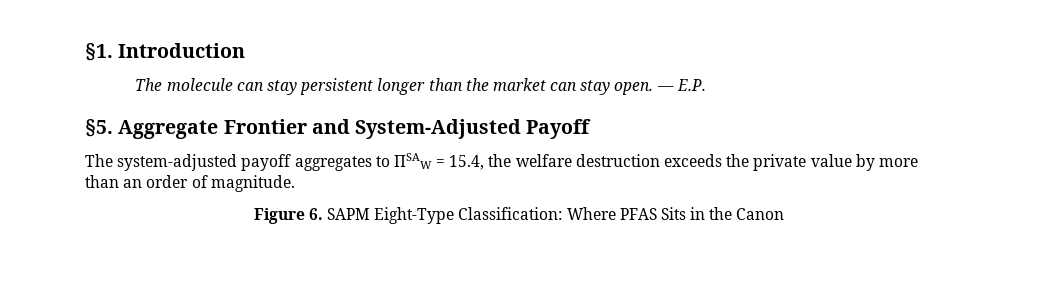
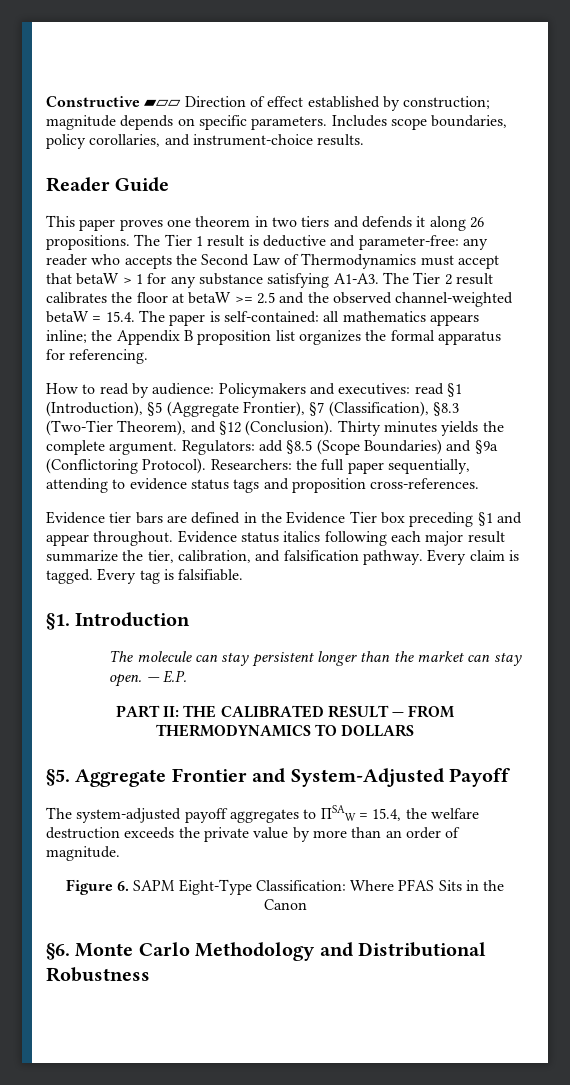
(85, 52) none -> [46,96,491,111] [46,115,508,130] [46,134,365,149] [46,177,170,192] [46,215,484,231] [46,234,488,250] [46,253,499,269] [46,272,493,288] [46,292,514,307] [46,310,479,326] [46,330,501,345] [46,349,149,364] [46,383,462,398] [46,401,459,417] [46,420,504,436] [46,439,498,455] [46,458,470,474] [46,478,480,493] [46,511,522,527] [46,530,505,546] [46,549,519,565] [46,568,244,584] Constructive ▰▱▱ Direction of effect established by construction; magnitude depends on specific parameters. Includes scope boundaries, policy corollaries, and instrument-choice results. // Reader Guide // This paper proves one theorem in two tiers and defends it along 26 propositions. The Tier 1 result is deductive and parameter-free: any reader who accepts the Second Law of Thermodynamics must accept that betaW > 1 for any substance satisfying A1-A3. The Tier 2 result calibrates the floor at betaW >= 2.5 and the observed channel-weighted betaW = 15.4. The paper is self-contained: all mathematics appears inline; the Appendix B proposition list organizes the formal apparatus for referencing. // How to read by audience: Policymakers and executives: read §1 (Introduction), §5 (Aggregate Frontier), §7 (Classification), §8.3 (Two-Tier Theorem), and §12 (Conclusion). Thirty minutes yields the complete argument. Regulators: add §8.5 (Scope Boundaries) and §9a (Conflictoring Protocol). Researchers: the full paper sequentially, attending to evidence status tags and proposition cross-references. // Evidence tier bars are defined in the Evidence Tier box preceding §1 and appear throughout. Evidence status italics following each major result summarize the tier, calibration, and falsification pathway. Every claim is tagged. Every tag is falsifiable. //
(706, 85) none -> [115,705,456,718] [155,724,415,737] // PART II: THE CALIBRATED RESULT — FROM THERMODYNAMICS TO DOLLARS
(785, 214) none -> [46,942,486,961] [46,967,150,982] // §6. Monte Carlo Methodology and Distributional Robustness

